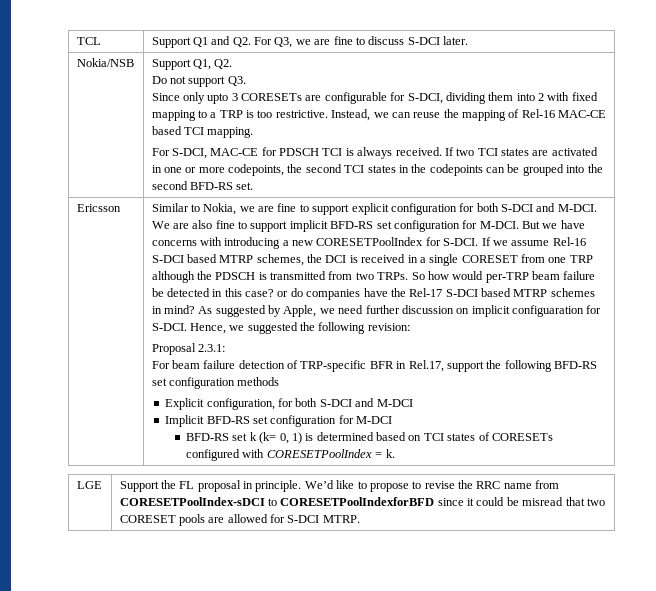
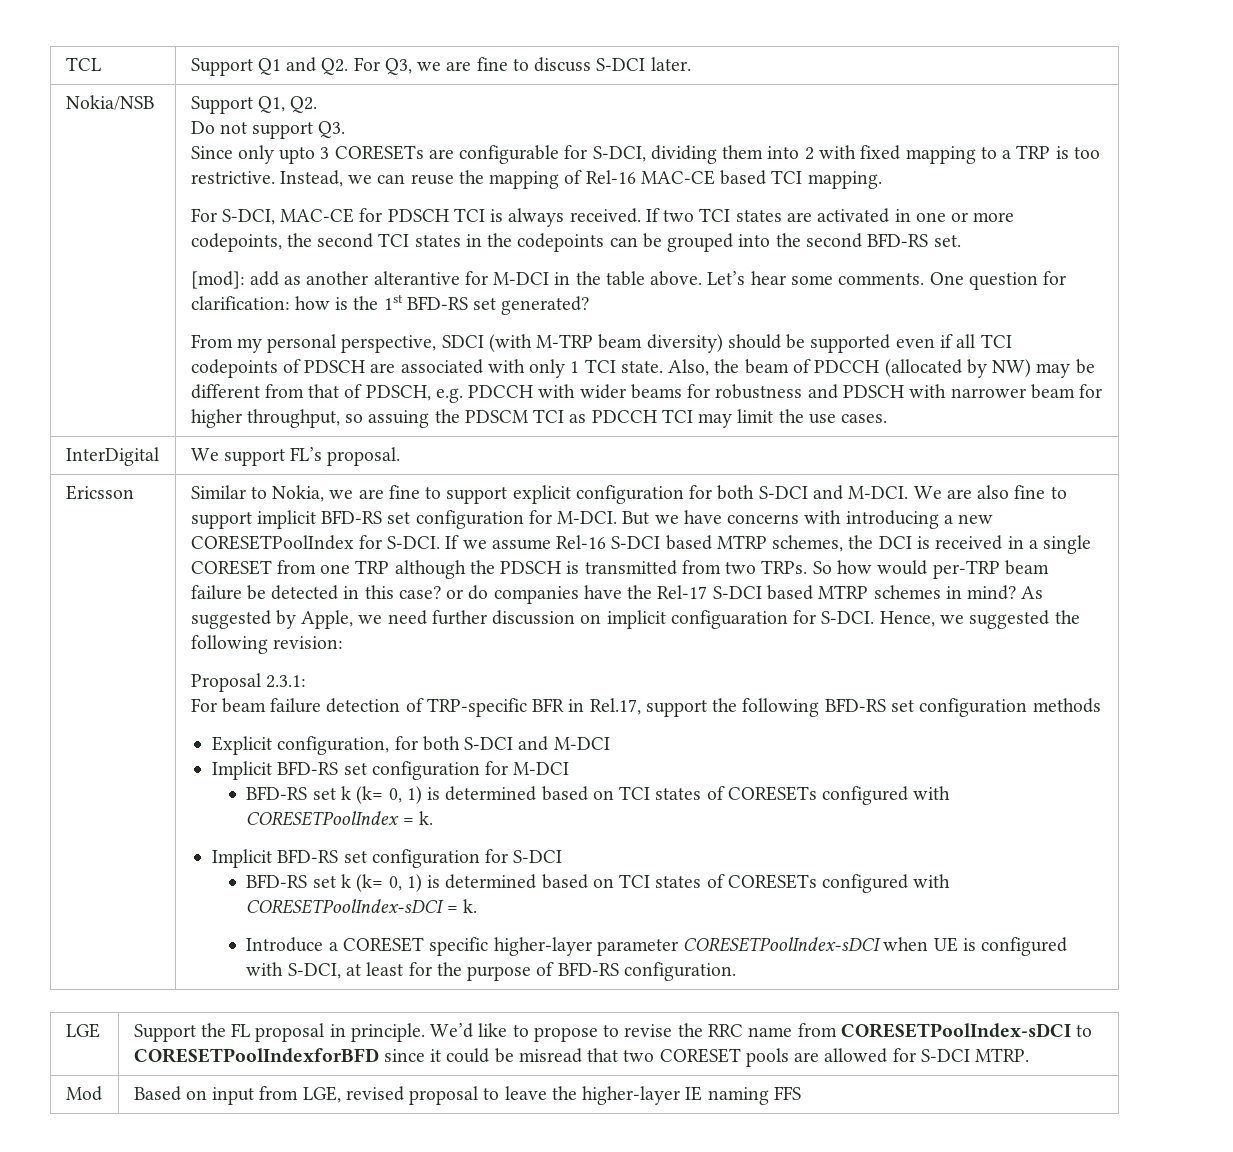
(254, 186) none -> [190,271,1067,290] [190,294,590,315] [190,334,1012,353] [190,359,1095,378] [190,384,1103,403] [190,409,888,428] [65,447,159,466] [190,447,401,466] // [mod]: add as another alterantive for M-DCI in the table above. Let’s hear some comments. One question for clarification: how is the 1st BFD-RS set generated? // From my personal perspective, SDCI (with M-TRP beam diversity) should be supported even if all TCI codepoints of PDSCH are associated with only 1 TCI state. Also, the beam of PDCCH (allocated by NW) may be different from that of PDSCH, e.g. PDCCH with wider beams for robustness and PDSCH with narrower beam for higher throughput, so assuing the PDSCM TCI as PDCCH TCI may limit the use cases. // InterDigital | We support FL’s proposal.
(395, 453) none -> [212,849,563,868] [246,874,951,893] [246,899,478,914] [246,937,1068,956] [246,962,736,981] // Implicit BFD-RS set configuration for S-DCI // BFD-RS set k (k= 0, 1) is determined based on TCI states of CORESETs configured with CORESETPoolIndex-sDCI = k. // Introduce a CORESET specific higher-layer parameter CORESETPoolIndex-sDCI when UE is configured with S-DCI, at least for the purpose of BFD-RS configuration.
(360, 519) none -> [65,1086,102,1101] [133,1086,802,1105] // Mod | Based on input from LGE, revised proposal to leave the higher-layer IE naming FFS

